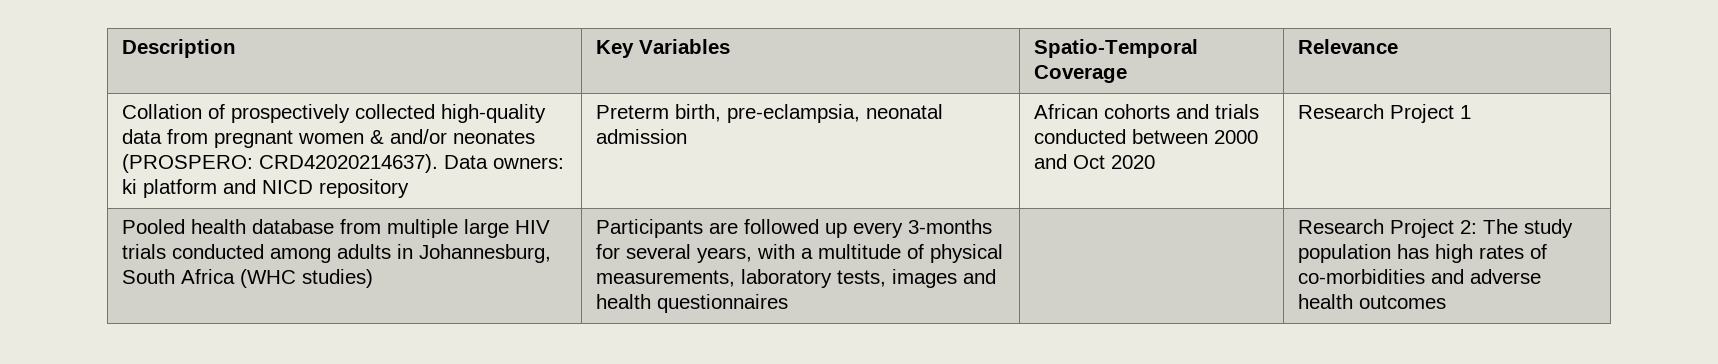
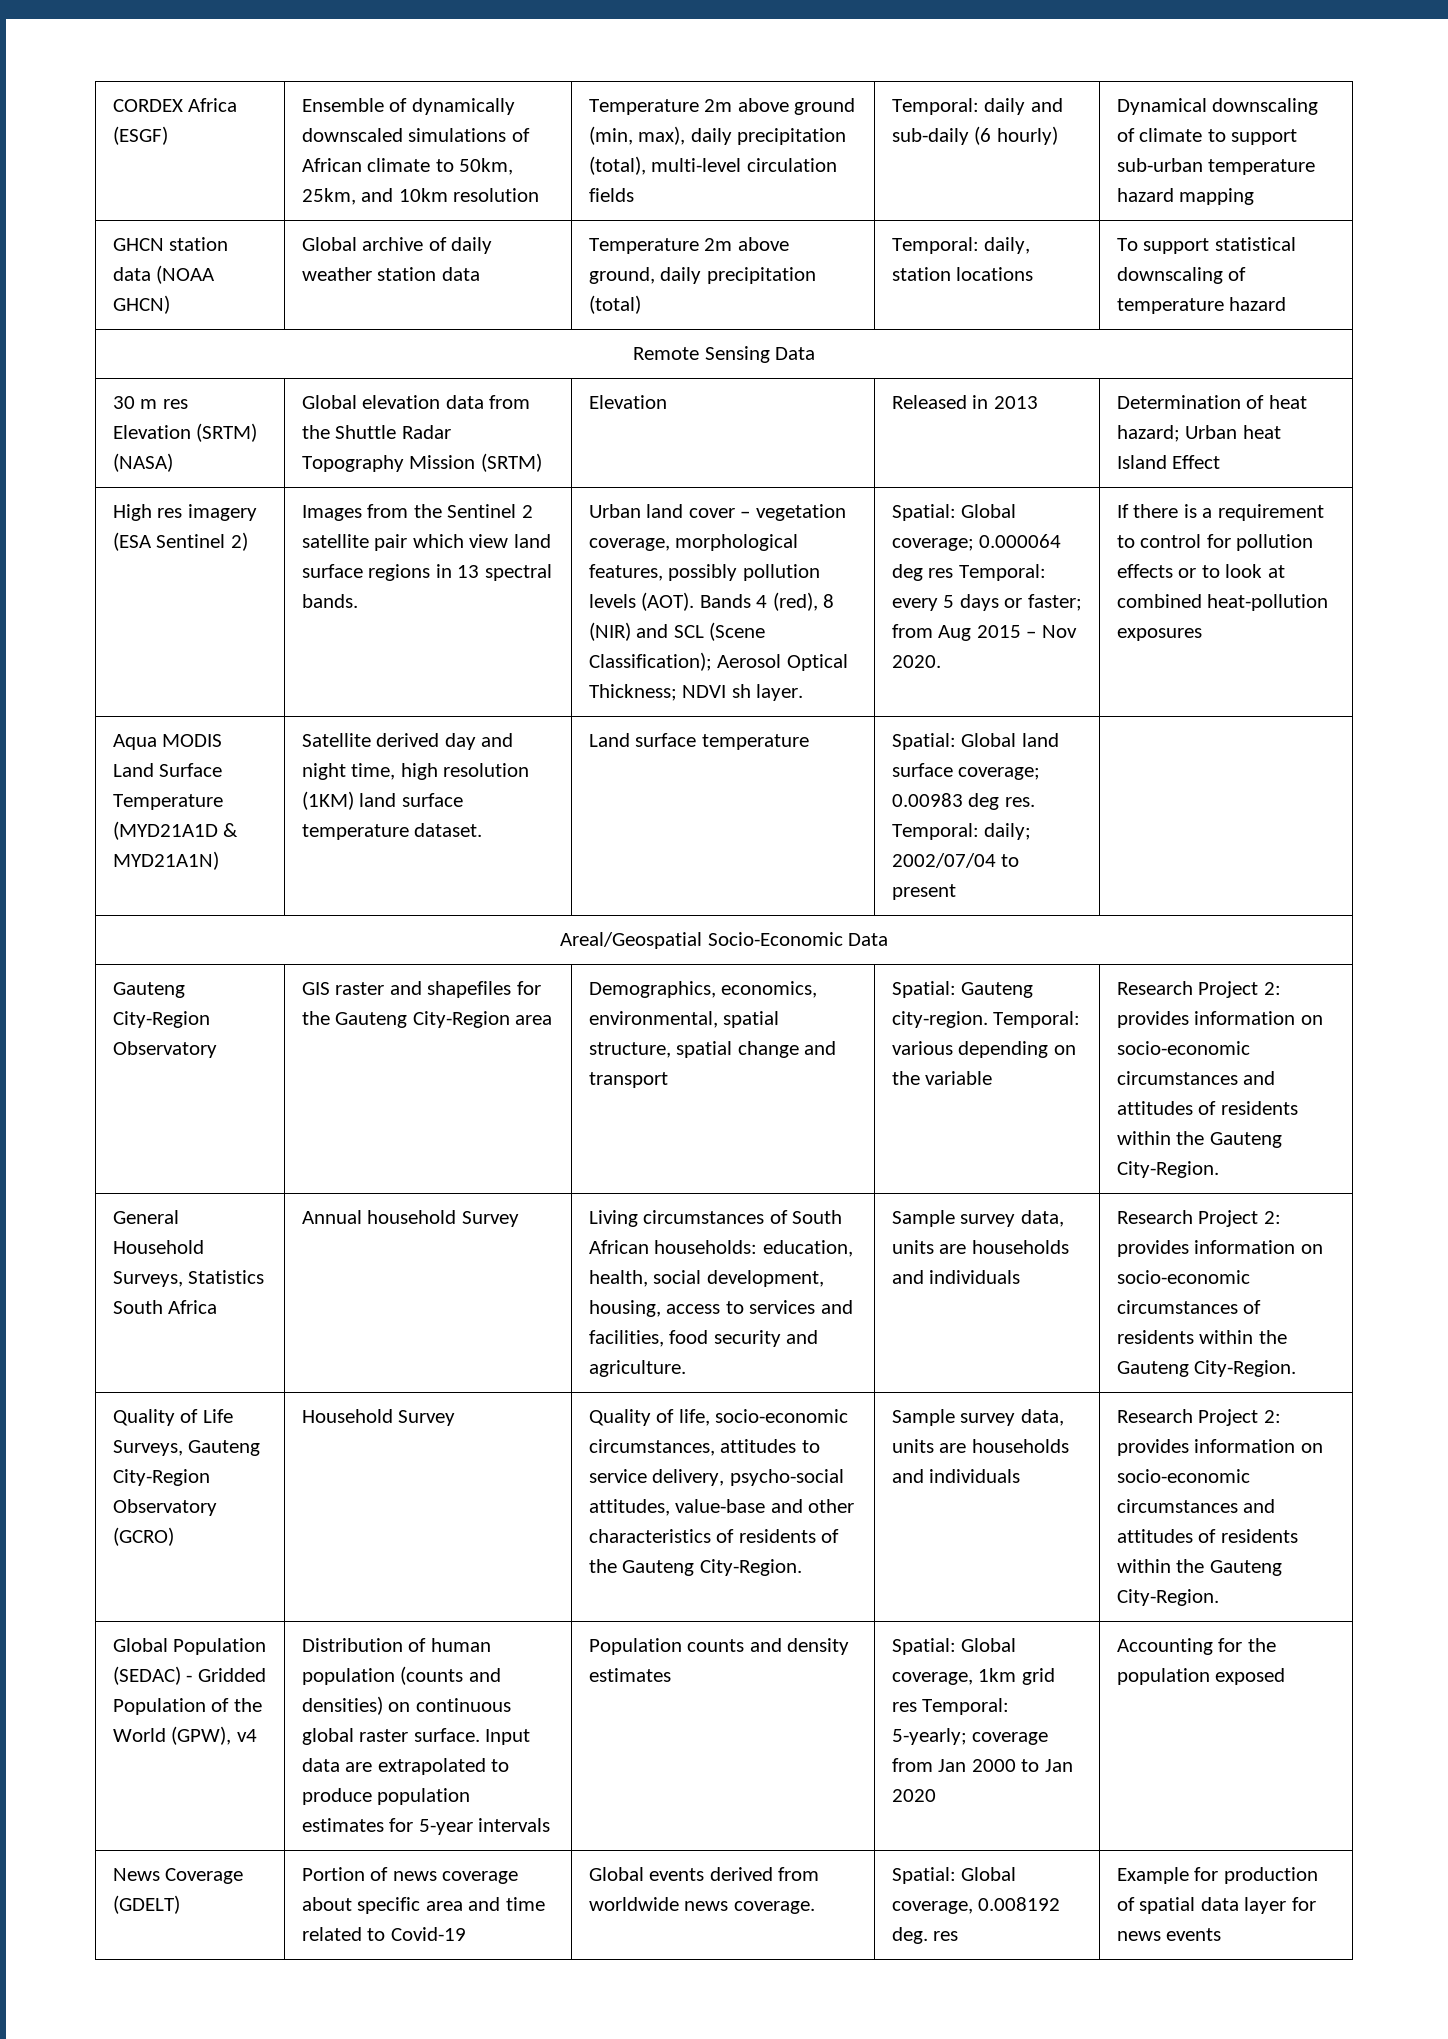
[122,39,237,58] [596,39,731,58] [1034,39,1199,58] [1034,65,1128,83] [1298,39,1399,54] [122,104,547,123] [122,129,536,148] [122,154,565,173] [122,179,410,198] [596,104,944,123] [596,129,688,144] [1034,104,1260,119] [1034,129,1259,144] [1034,154,1156,169] [1298,104,1472,123] [122,219,551,238] [122,244,552,263] [122,269,374,288] [596,219,993,238] [596,244,1004,263] [596,269,997,288] [596,294,789,313] [1298,219,1574,238] [1298,244,1548,263] [1298,269,1542,284] [1298,294,1447,309] Description | Key Variables | Spatio-Temporal Coverage | Relevance // Collation of prospectively collected high-quality data from pregnant women & and/or neonates (PROSPERO: CRD42020214637). Data owners: ki platform and NICD repository | Preterm birth, pre-eclampsia, neonatal admission | African cohorts and trials conducted between 2000 and Oct 2020 | Research Project 1 // Pooled health database from multiple large HIV trials conducted among adults in Johannesburg, South Africa (WHC studies) | Participants are followed up every 3-months for several years, with a multitude of physical measurements, laboratory tests, images and health questionnaires | | Research Project 2: The study population has high rates of co-morbidities and adverse health outcomes -> [112,98,238,112] [112,126,168,145] [301,98,515,115] [301,128,530,142] [301,158,514,175] [301,188,540,205] [588,98,856,115] [588,126,847,145] [588,156,837,175] [588,188,634,202] [891,98,1063,115] [891,126,1058,145] [1116,98,1319,115] [1116,128,1298,145] [1116,158,1316,175] [1116,188,1255,205] [112,237,229,251] [112,265,216,284] [112,295,170,314] [301,237,493,254] [301,267,480,281] [588,237,789,254] [588,267,816,284] [588,295,641,314] [891,237,1031,254] [891,267,1034,281] [1116,237,1296,254] [1116,267,1247,284] [1116,297,1287,314] [632,346,816,363] [112,396,188,409] [112,423,258,442] [112,453,173,472] [301,395,531,409] [301,425,451,439] [301,453,542,472] [588,395,667,409] [891,395,1038,409] [1116,395,1307,409] [1116,425,1281,442] [1116,455,1221,469] [112,504,257,521] [112,532,248,551] [301,504,533,521] [301,534,551,551] [301,564,552,581] [301,594,358,608] [588,504,846,521] [588,534,799,551] [588,564,820,581] [588,592,835,611] [588,622,766,641] [588,652,848,671] [588,684,804,701] [891,504,1017,521] [891,534,1062,551] [891,564,1046,581] [891,594,1082,611] [891,624,1077,641] [891,655,941,668] [1116,504,1324,521] [1116,534,1314,551] [1116,564,1285,578] [1116,594,1329,611] [1116,628,1202,641] [112,734,223,750] [112,763,223,777] [112,794,223,810] [112,821,239,840] [112,851,219,870] [301,733,514,750] [301,763,530,780] [301,791,463,810] [301,823,483,840] [588,733,809,750] [891,733,1059,750] [891,763,1041,780] [891,793,1035,810] [891,823,1032,840] [891,853,1020,868] [891,884,956,900] [559,932,889,949] [112,982,185,998] [112,1011,210,1028] [112,1041,217,1058] [301,981,541,998] [301,1011,553,1028] [588,981,818,998] [588,1011,780,1028] [588,1041,837,1058] [588,1072,668,1088] [891,981,1034,998] [891,1011,1081,1028] [891,1041,1076,1058] [891,1071,993,1085] [1116,981,1281,998] [1116,1011,1323,1028] [1116,1041,1250,1055] [1116,1071,1276,1085] [1116,1101,1298,1115] [1116,1131,1282,1148] [1116,1161,1219,1178] [112,1210,179,1224] [112,1240,204,1254] [112,1270,265,1287] [112,1300,218,1314] [301,1210,519,1227] [588,1210,843,1227] [588,1240,853,1257] [588,1270,824,1287] [588,1300,853,1317] [588,1330,819,1347] [588,1360,686,1377] [891,1210,1064,1227] [891,1240,1069,1254] [891,1270,1021,1284] [1116,1210,1281,1227] [1116,1240,1323,1257] [1116,1270,1250,1284] [1116,1300,1262,1314] [1116,1330,1287,1344] [1116,1360,1297,1377] [112,1409,233,1426] [112,1440,261,1456] [112,1469,210,1486] [112,1499,217,1516] [112,1527,174,1546] [301,1409,456,1426] [588,1409,849,1426] [588,1439,820,1456] [588,1469,844,1486] [588,1499,855,1516] [588,1529,840,1543] [588,1559,802,1576] [891,1409,1064,1426] [891,1439,1069,1453] [891,1469,1021,1483] [1116,1409,1281,1426] [1116,1439,1323,1456] [1116,1469,1250,1483] [1116,1499,1276,1513] [1116,1529,1298,1543] [1116,1559,1282,1576] [1116,1589,1219,1606] [112,1638,267,1655] [112,1666,266,1685] [112,1698,262,1715] [112,1726,257,1745] [301,1638,491,1652] [301,1666,501,1685] [301,1696,511,1715] [301,1728,531,1745] [301,1758,510,1775] [301,1788,471,1805] [301,1818,551,1835] [588,1638,850,1655] [588,1668,671,1682] [891,1638,1017,1655] [891,1668,1055,1685] [891,1698,1010,1715] [891,1728,1049,1745] [891,1758,1073,1772] [891,1789,936,1802] [1116,1638,1276,1655] [1116,1668,1286,1685] [112,1868,244,1884] [112,1895,180,1914] [301,1867,519,1884] [301,1897,545,1914] [301,1927,466,1941] [588,1867,820,1881] [588,1897,815,1914] [891,1867,1017,1884] [891,1897,1061,1914] [891,1927,959,1944] [1116,1867,1318,1884] [1116,1897,1316,1914] [1116,1928,1222,1941] CORDEX Africa (ESGF) | Ensemble of dynamically downscaled simulations of African climate to 50km, 25km, and 10km resolution | Temperature 2m above ground (min, max), daily precipitation (total), multi-level circulation fields | Temporal: daily and sub-daily (6 hourly) | Dynamical downscaling of climate to support sub-urban temperature hazard mapping // GHCN station data (NOAA GHCN) | Global archive of daily weather station data | Temperature 2m above ground, daily precipitation (total) | Temporal: daily, station locations | To support statistical downscaling of temperature hazard // Remote Sensing Data // 30 m res Elevation (SRTM) (NASA) | Global elevation data from the Shuttle Radar Topography Mission (SRTM) | Elevation | Released in 2013 | Determination of heat hazard; Urban heat Island Effect // High res imagery (ESA Sentinel 2) | Images from the Sentinel 2 satellite pair which view land surface regions in 13 spectral bands. | Urban land cover – vegetation coverage, morphological features, possibly pollution levels (AOT). Bands 4 (red), 8 (NIR) and SCL (Scene Classification); Aerosol Optical Thickness; NDVI sh layer. | Spatial: Global coverage; 0.000064 deg res Temporal: every 5 days or faster; from Aug 2015 – Nov 2020. | If there is a requirement to control for pollution effects or to look at combined heat-pollution exposures // Aqua MODIS Land Surface Temperature (MYD21A1D & MYD21A1N) | Satellite derived day and night time, high resolution (1KM) land surface temperature dataset. | Land surface temperature | Spatial: Global land surface coverage; 0.00983 deg res. Temporal: daily; 2002/07/04 to present | // Areal/Geospatial Socio-Economic Data // Gauteng City-Region Observatory | GIS raster and shapefiles for the Gauteng City-Region area | Demographics, economics, environmental, spatial structure, spatial change and transport | Spatial: Gauteng city-region. Temporal: various depending on the variable | Research Project 2: provides information on socio-economic circumstances and attitudes of residents within the Gauteng City-Region. // General Household Surveys, Statistics South Africa | Annual household Survey | Living circumstances of South African households: education, health, social development, housing, access to services and facilities, food security and agriculture. | Sample survey data, units are households and individuals | Research Project 2: provides information on socio-economic circumstances of residents within the Gauteng City-Region. // Quality of Life Surveys, Gauteng City-Region Observatory (GCRO) | Household Survey | Quality of life, socio-economic circumstances, attitudes to service delivery, psycho-social attitudes, value-base and other characteristics of residents of the Gauteng City-Region. | Sample survey data, units are households and individuals | Research Project 2: provides information on socio-economic circumstances and attitudes of residents within the Gauteng City-Region. // Global Population (SEDAC) - Gridded Population of the World (GPW), v4 | Distribution of human population (counts and densities) on continuous global raster surface. Input data are extrapolated to produce population estimates for 5-year intervals | Population counts and density estimates | Spatial: Global coverage, 1km grid res Temporal: 5-yearly; coverage from Jan 2000 to Jan 2020 | Accounting for the population exposed // News Coverage (GDELT) | Portion of news coverage about specific area and time related to Covid-19 | Global events derived from worldwide news coverage. | Spatial: Global coverage, 0.008192 deg. res | Example for production of spatial data layer for news events

